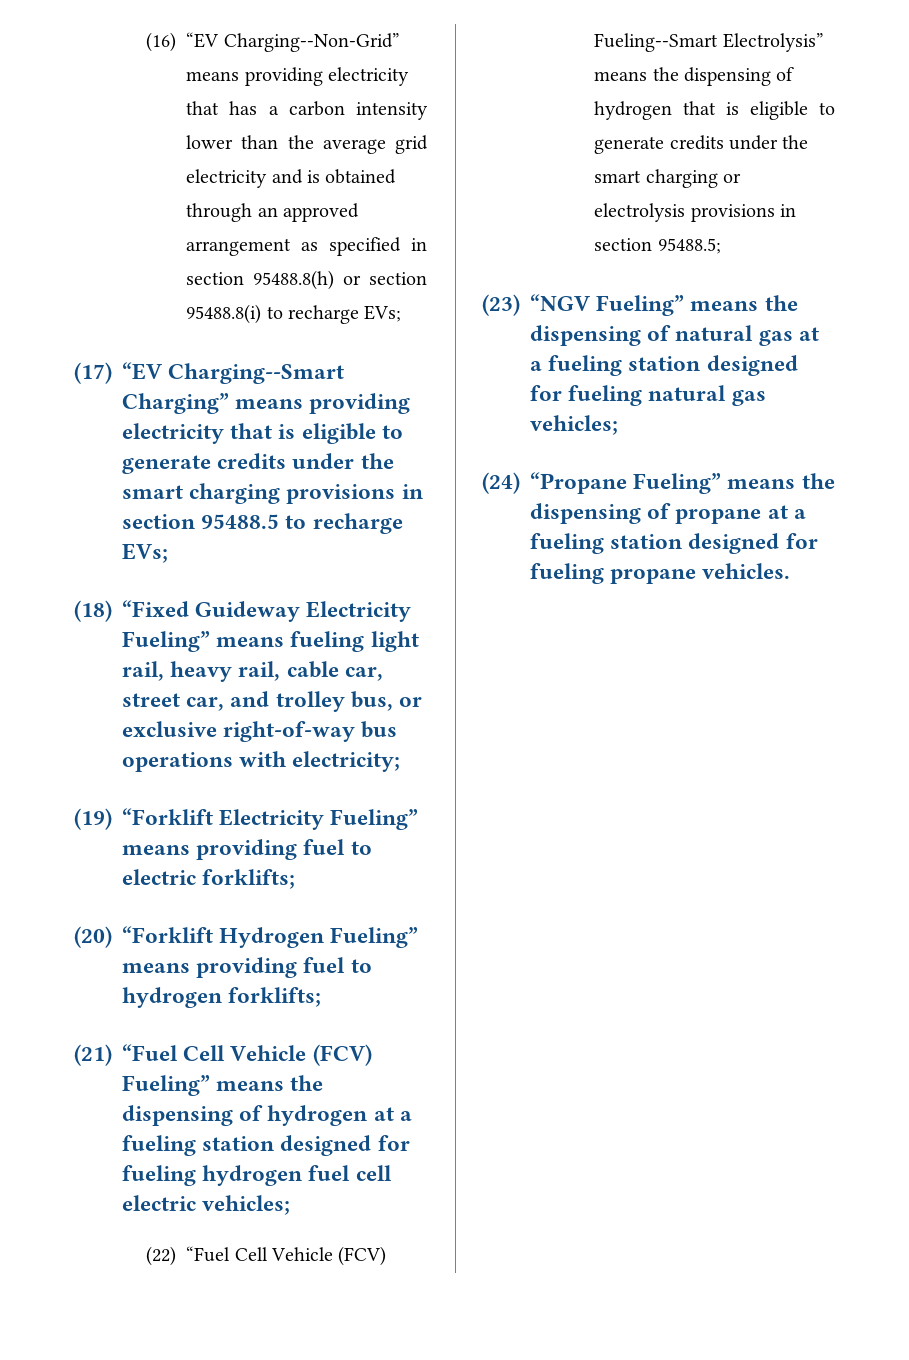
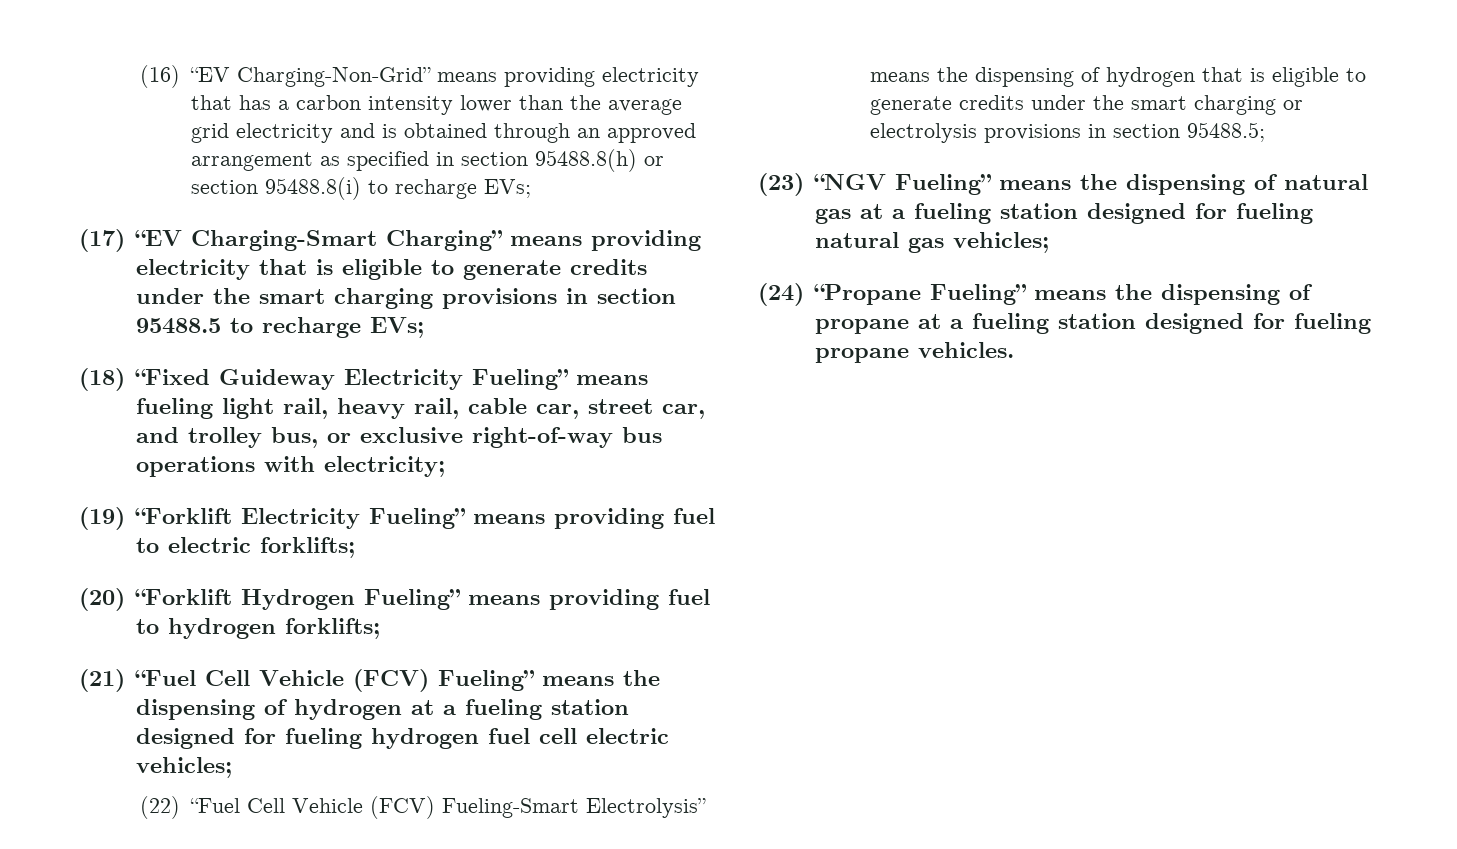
[223,33,400,52] Charging--Non-Grid” -> [236,67,431,87] Charging-Non-Grid”
[168,363,345,384] Charging--Smart -> [190,230,377,251] Charging-Smart
[594,33,719,52] Fueling--Smart -> [441,798,579,818] Fueling-Smart

